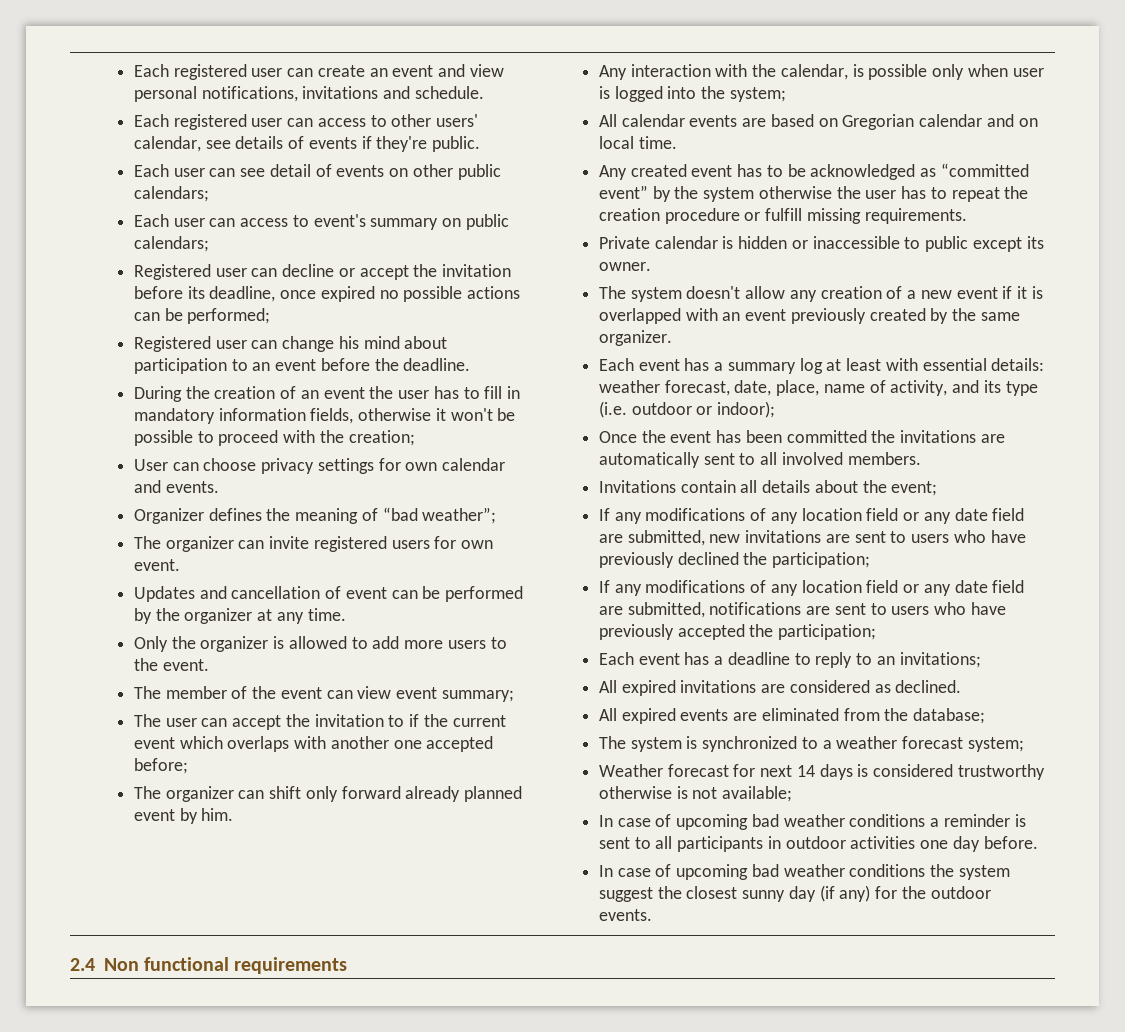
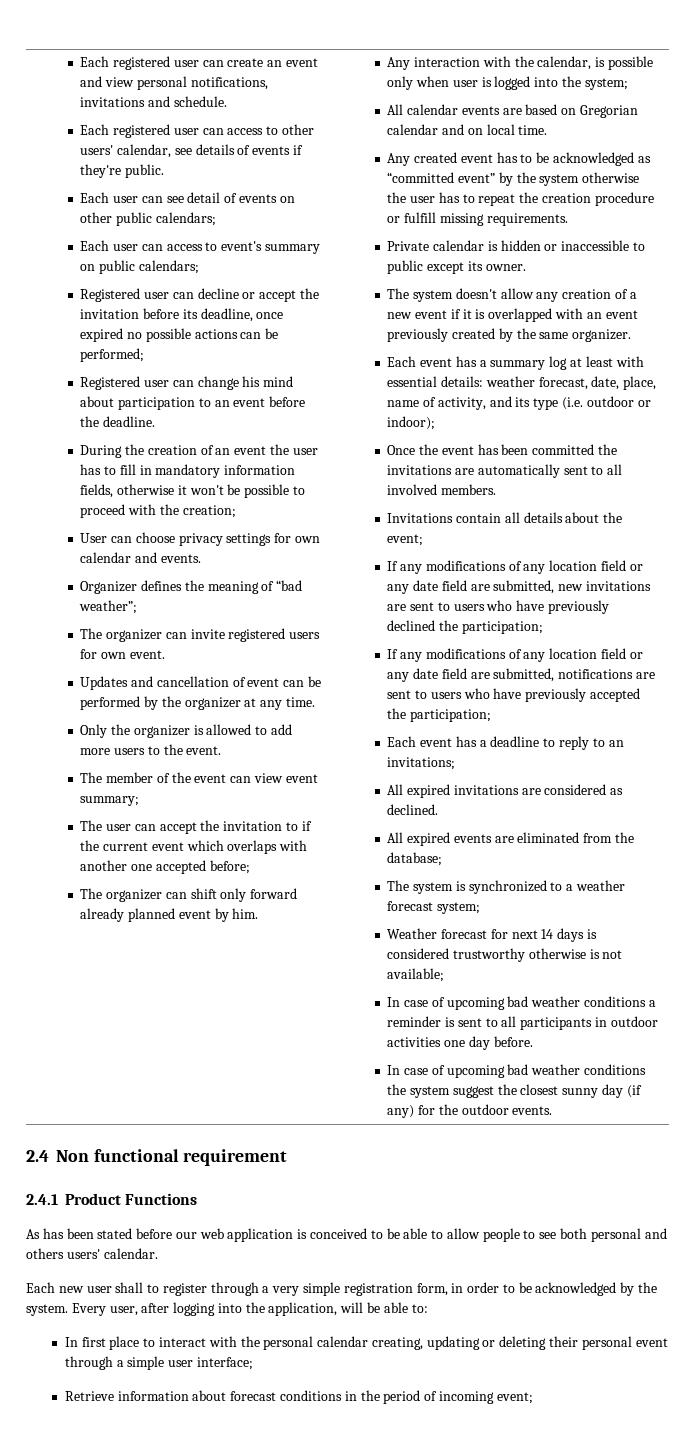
[234,957,348,974] requirements -> [183,1149,288,1166] [26,1193,198,1205] [26,1228,667,1242] [26,1248,158,1259] [26,1282,658,1296] [26,1302,428,1316] [64,1336,668,1350] [64,1356,253,1370] [64,1390,533,1404] requirement // 2.4.1 Product Functions // As has been stated before our web application is conceived to be able to allow people to see both personal and others users' calendar. // Each new user shall to register through a very simple registration form, in order to be acknowledged by the system. Every user, after logging into the application, will be able to: // In first place to interact with the personal calendar creating, updating or deleting their personal event through a simple user interface; // Retrieve information about forecast conditions in the period of incoming event;

